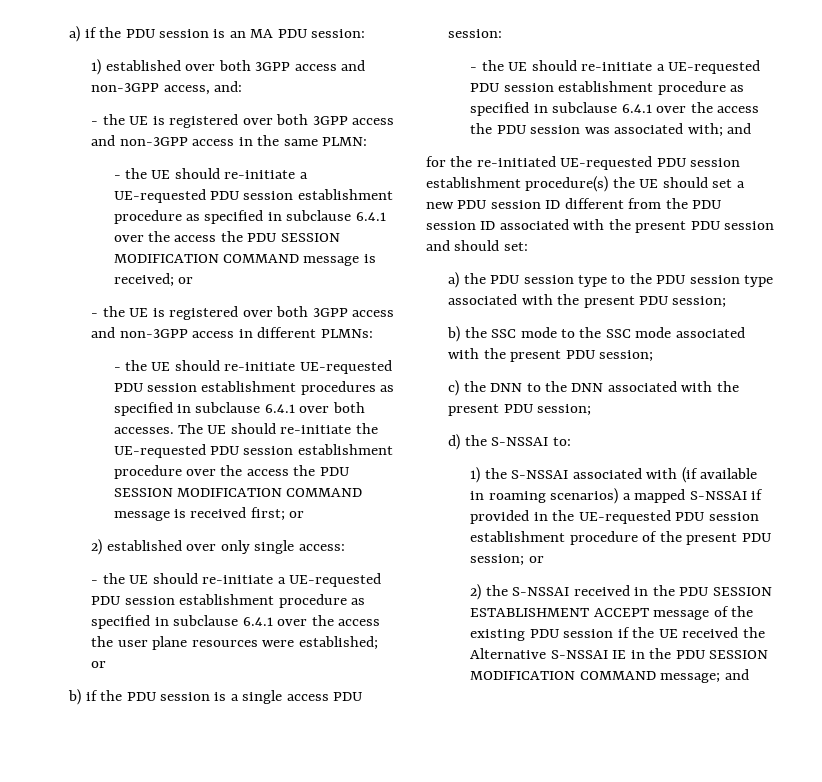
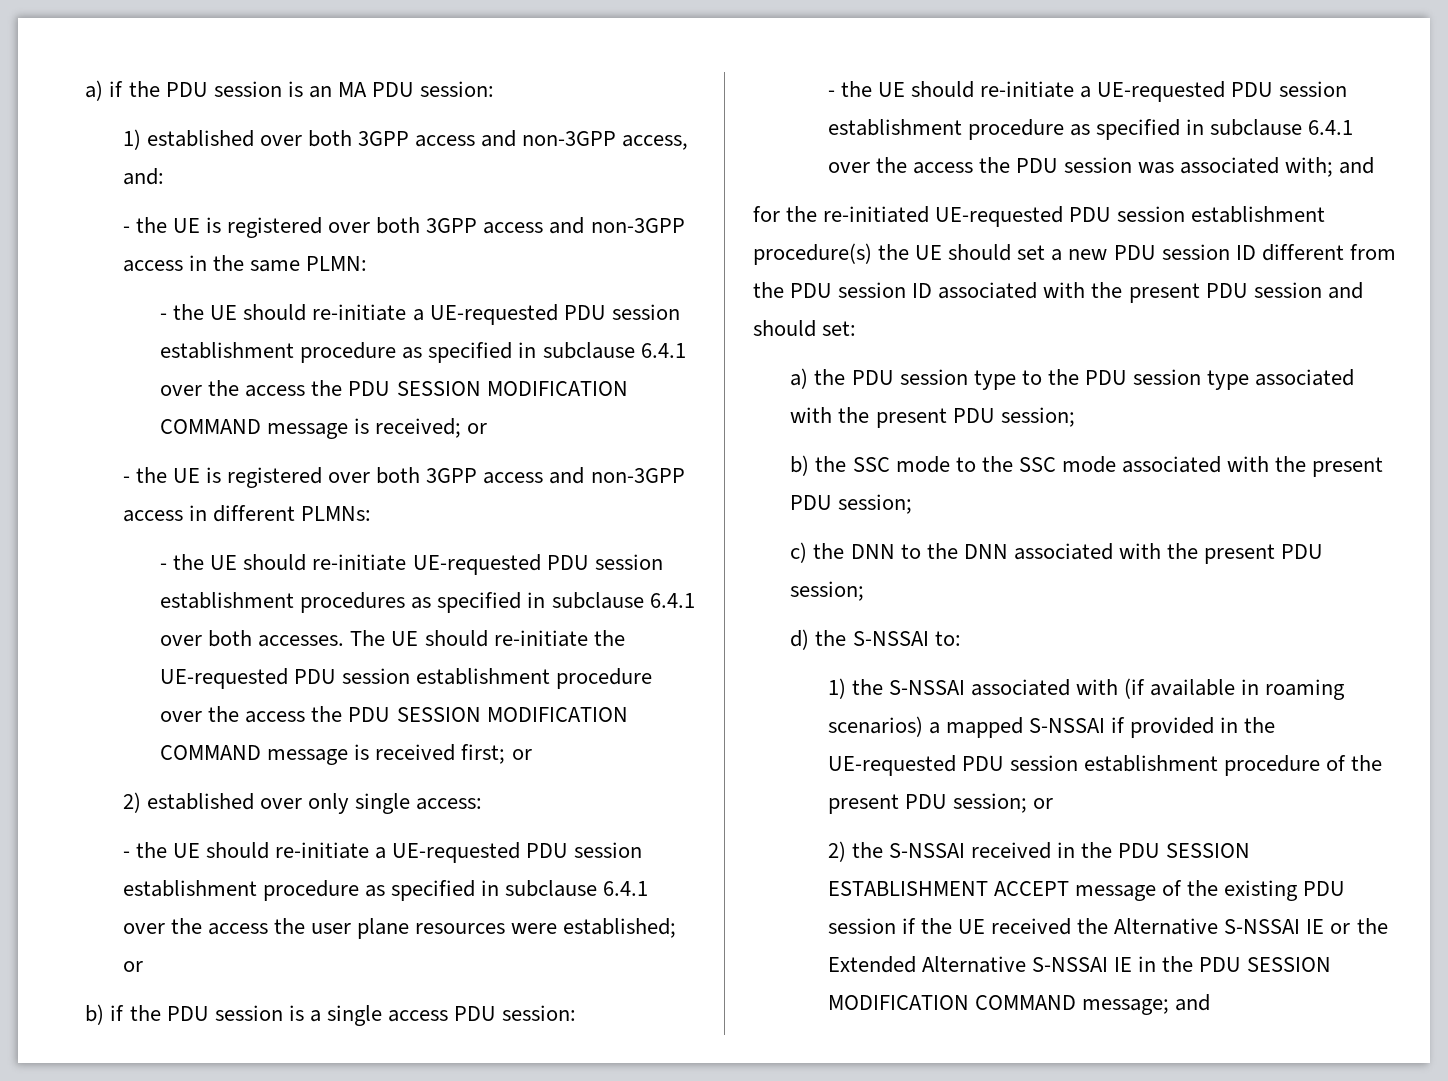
(627, 654) none -> [1330,918,1388,934] [827,956,1132,973] or the Extended Alternative S-NSSAI IE

